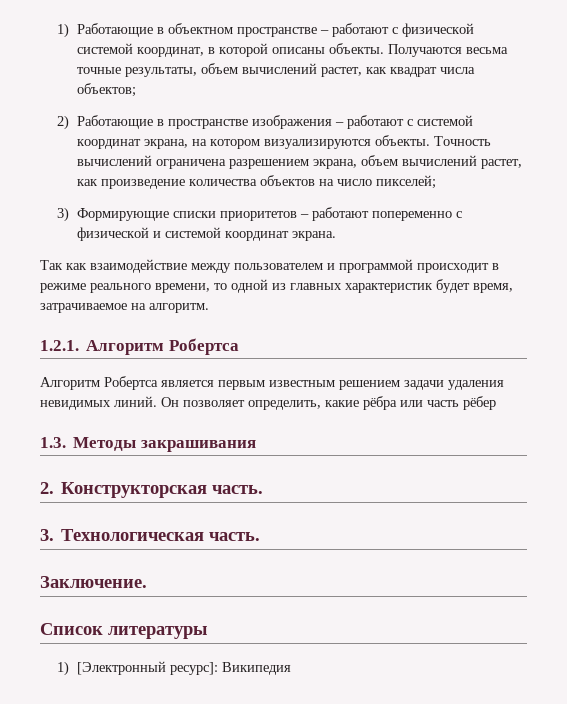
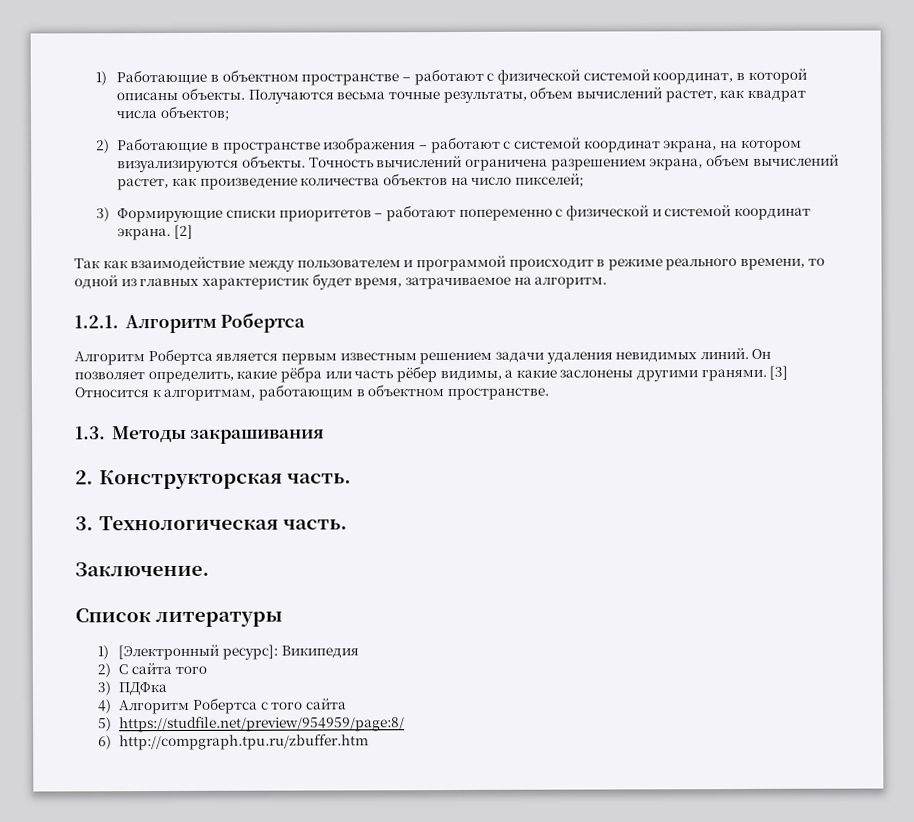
(336, 236) none -> [174,224,194,239] [2]
(496, 403) none -> [439,365,789,382] [74,384,549,402] видимы, а какие заслонены другими гранями. [3] Относится к алгоритмам, работающим в объектном пространстве.
(291, 668) none -> [96,662,207,678] [96,681,168,696] [97,697,348,715] [97,716,406,733] [97,734,370,751] // 2) С сайта того // 3) ПДФка // 4) Алгоритм Робертса с того сайта // 5) https://studfile.net/preview/954959/page:8/ // 6) http://compgraph.tpu.ru/zbuffer.htm

